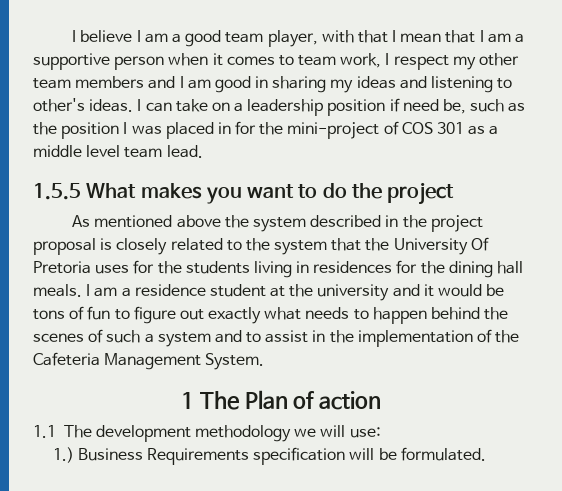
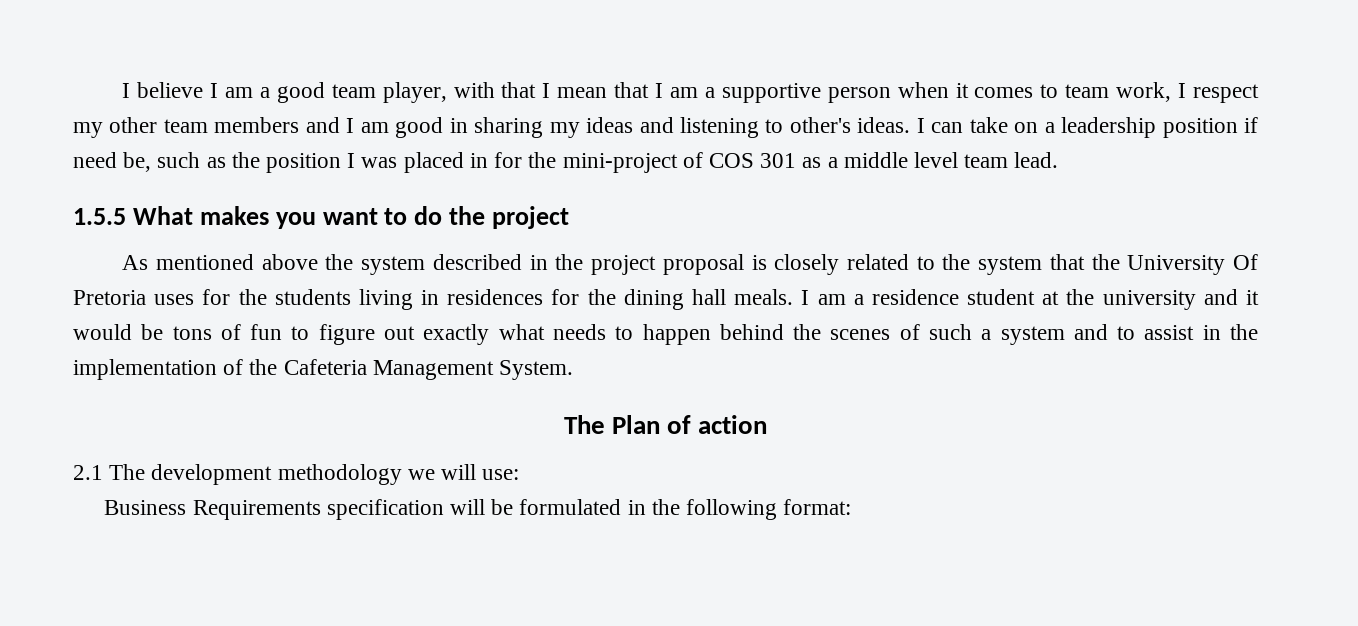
[180,392,194,409] 1 -> (574, 370) none
[33,425,56,438] 1.1 -> [73,465,103,480] 2.1
[52,447,74,463] 1.) -> (520, 474) none
[400,447,486,461] formulated. -> [519,499,852,520] formulated in the following format:

